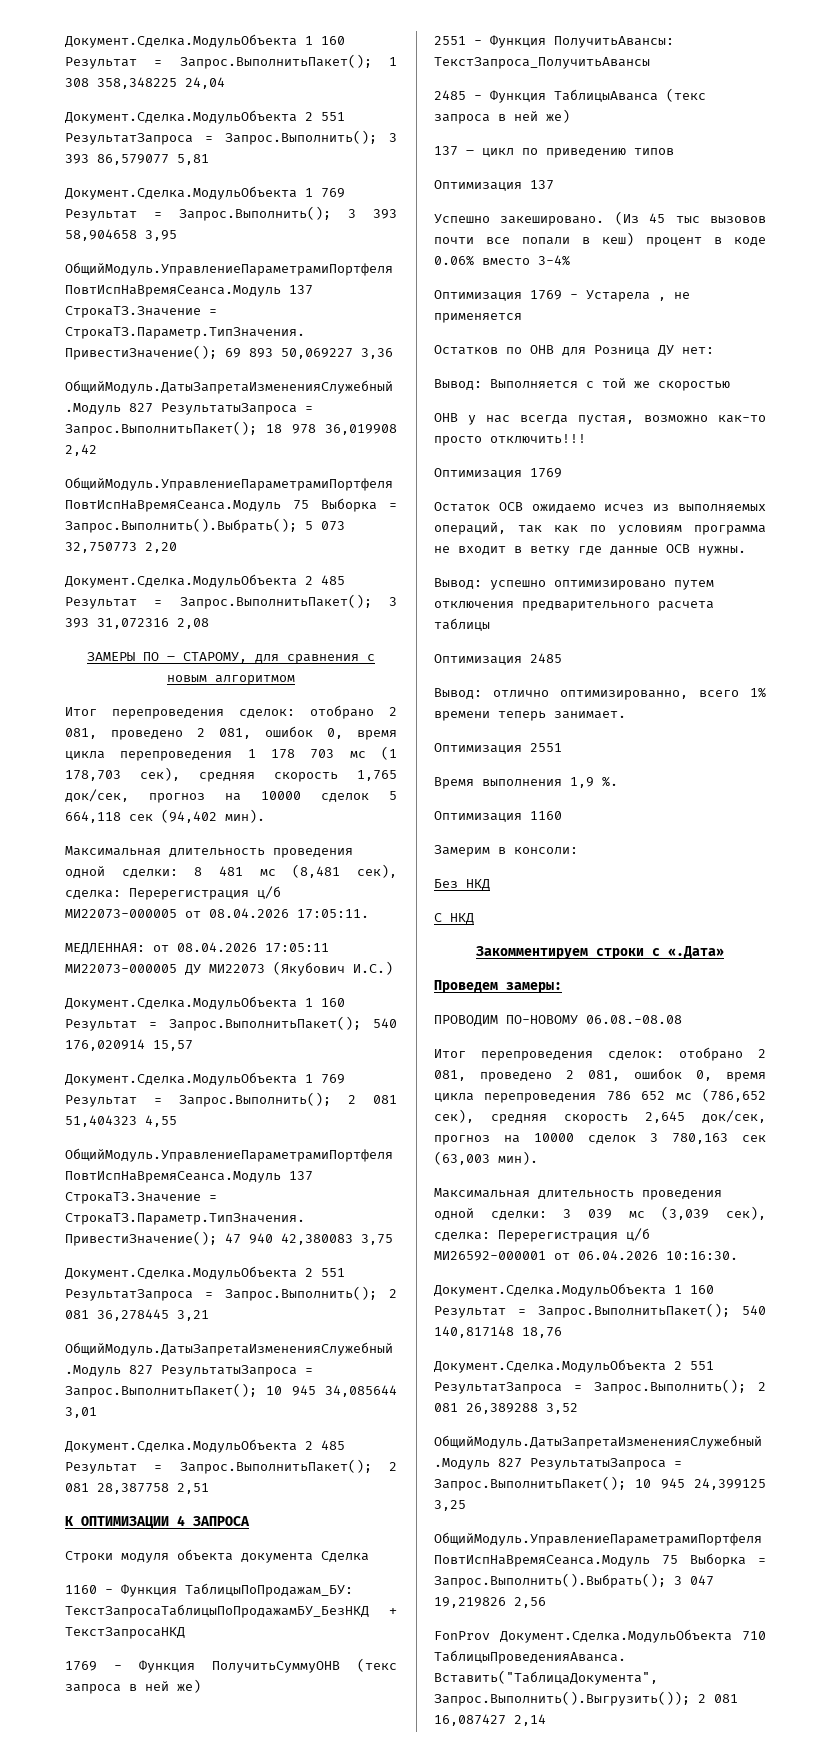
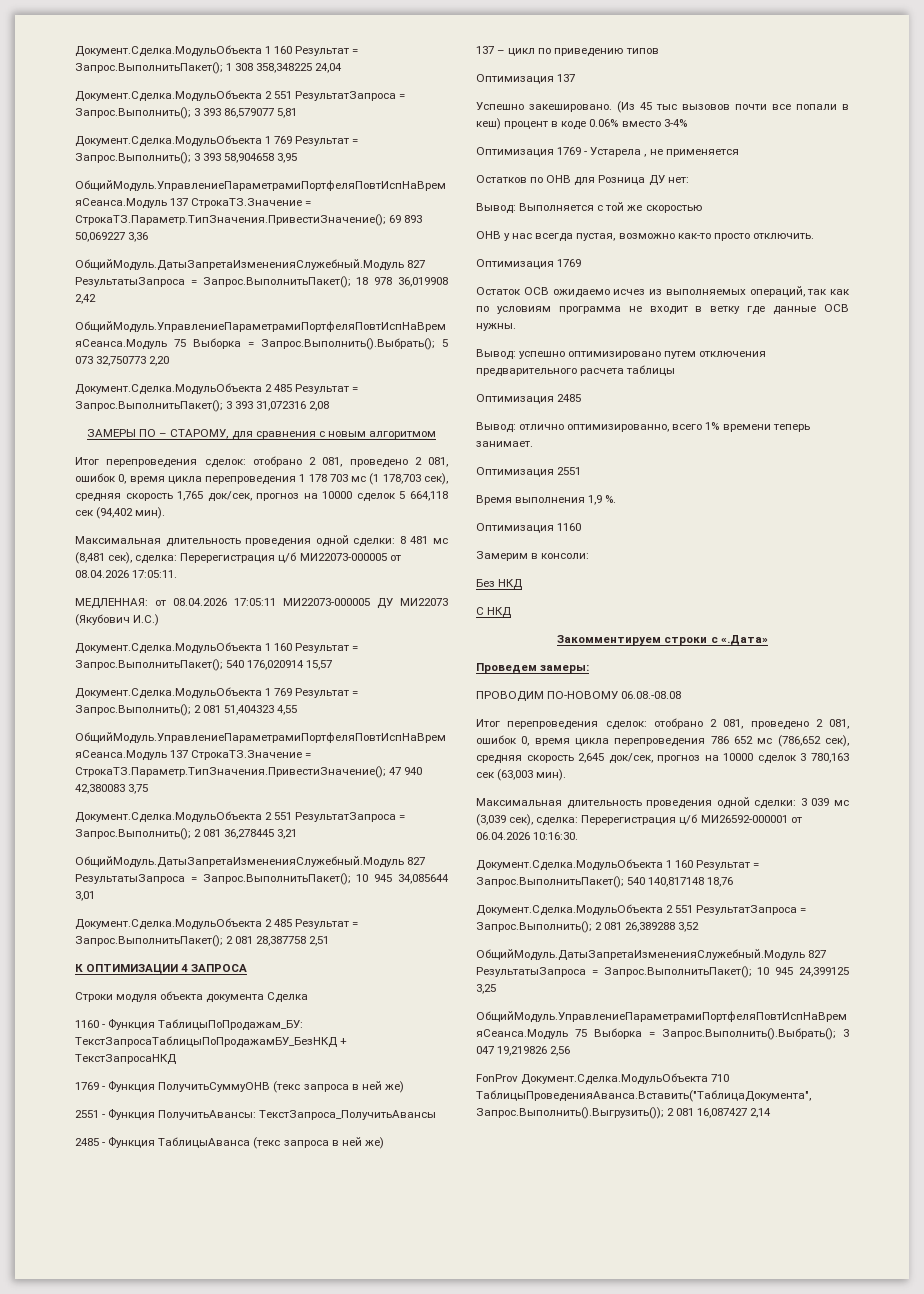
[490,434,586,444] отключить!!! -> [752,233,814,239] отключить.

